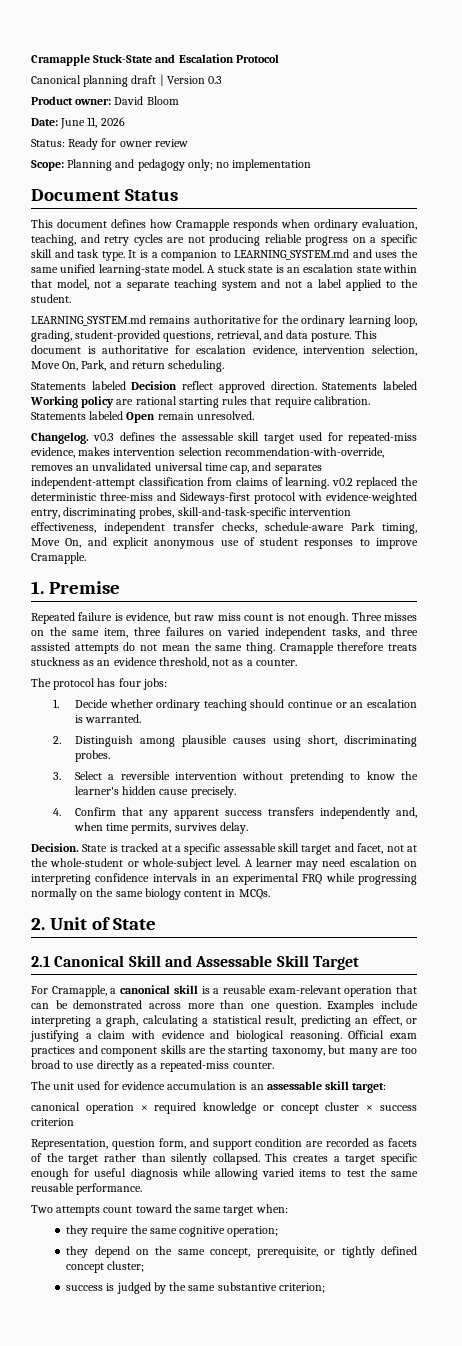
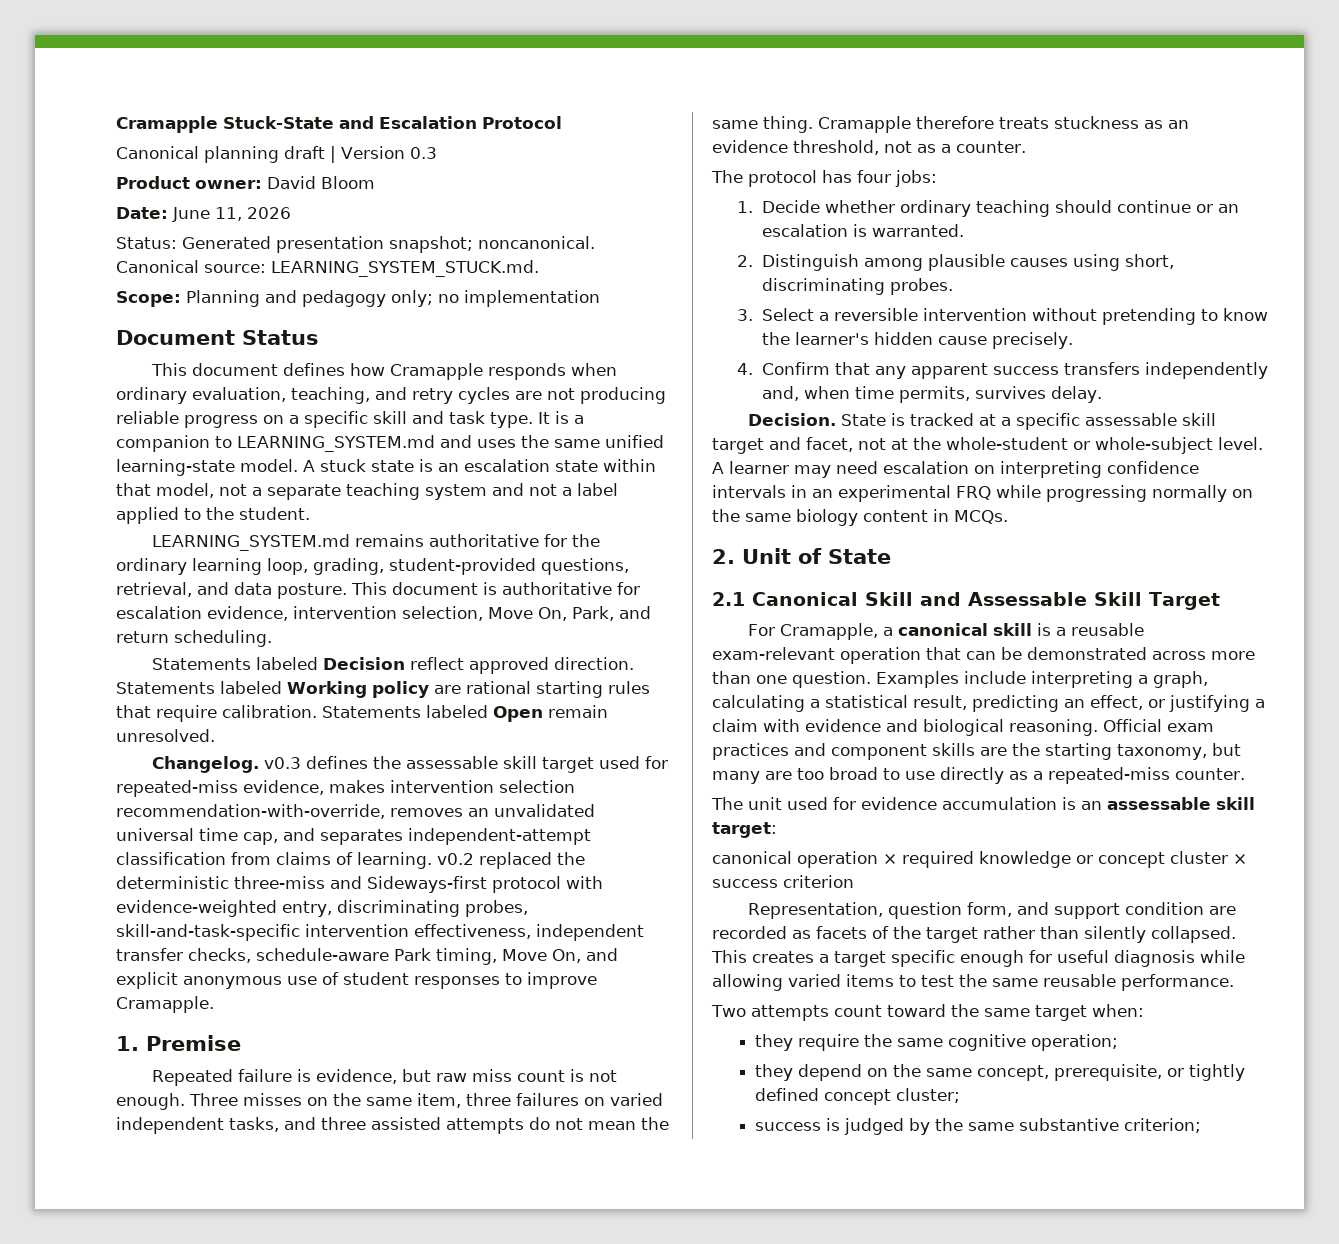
[68,138,188,150] Ready for owner review -> [182,236,595,253] [116,260,539,277] Generated presentation snapshot; noncanonical. Canonical source: LEARNING_SYSTEM_STUCK.md.

